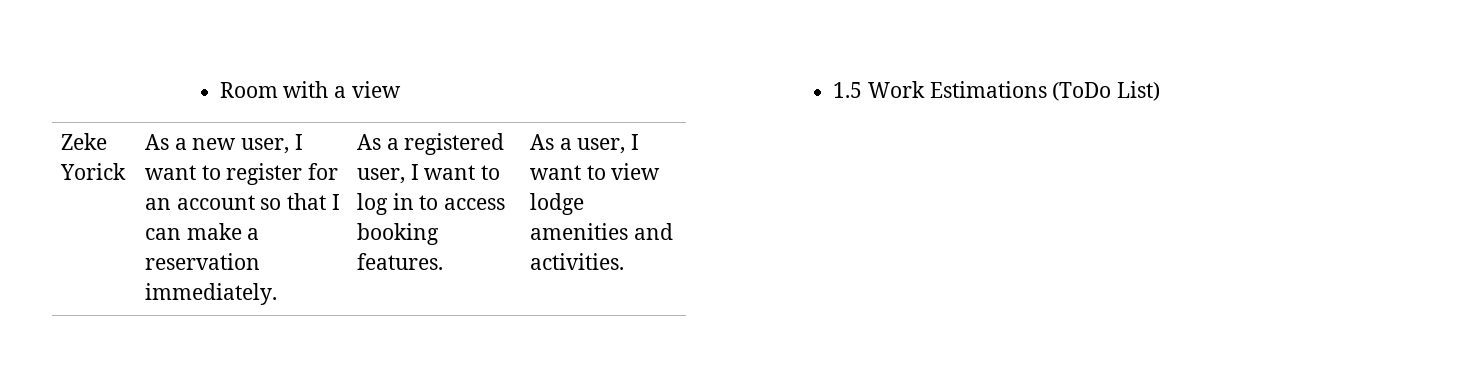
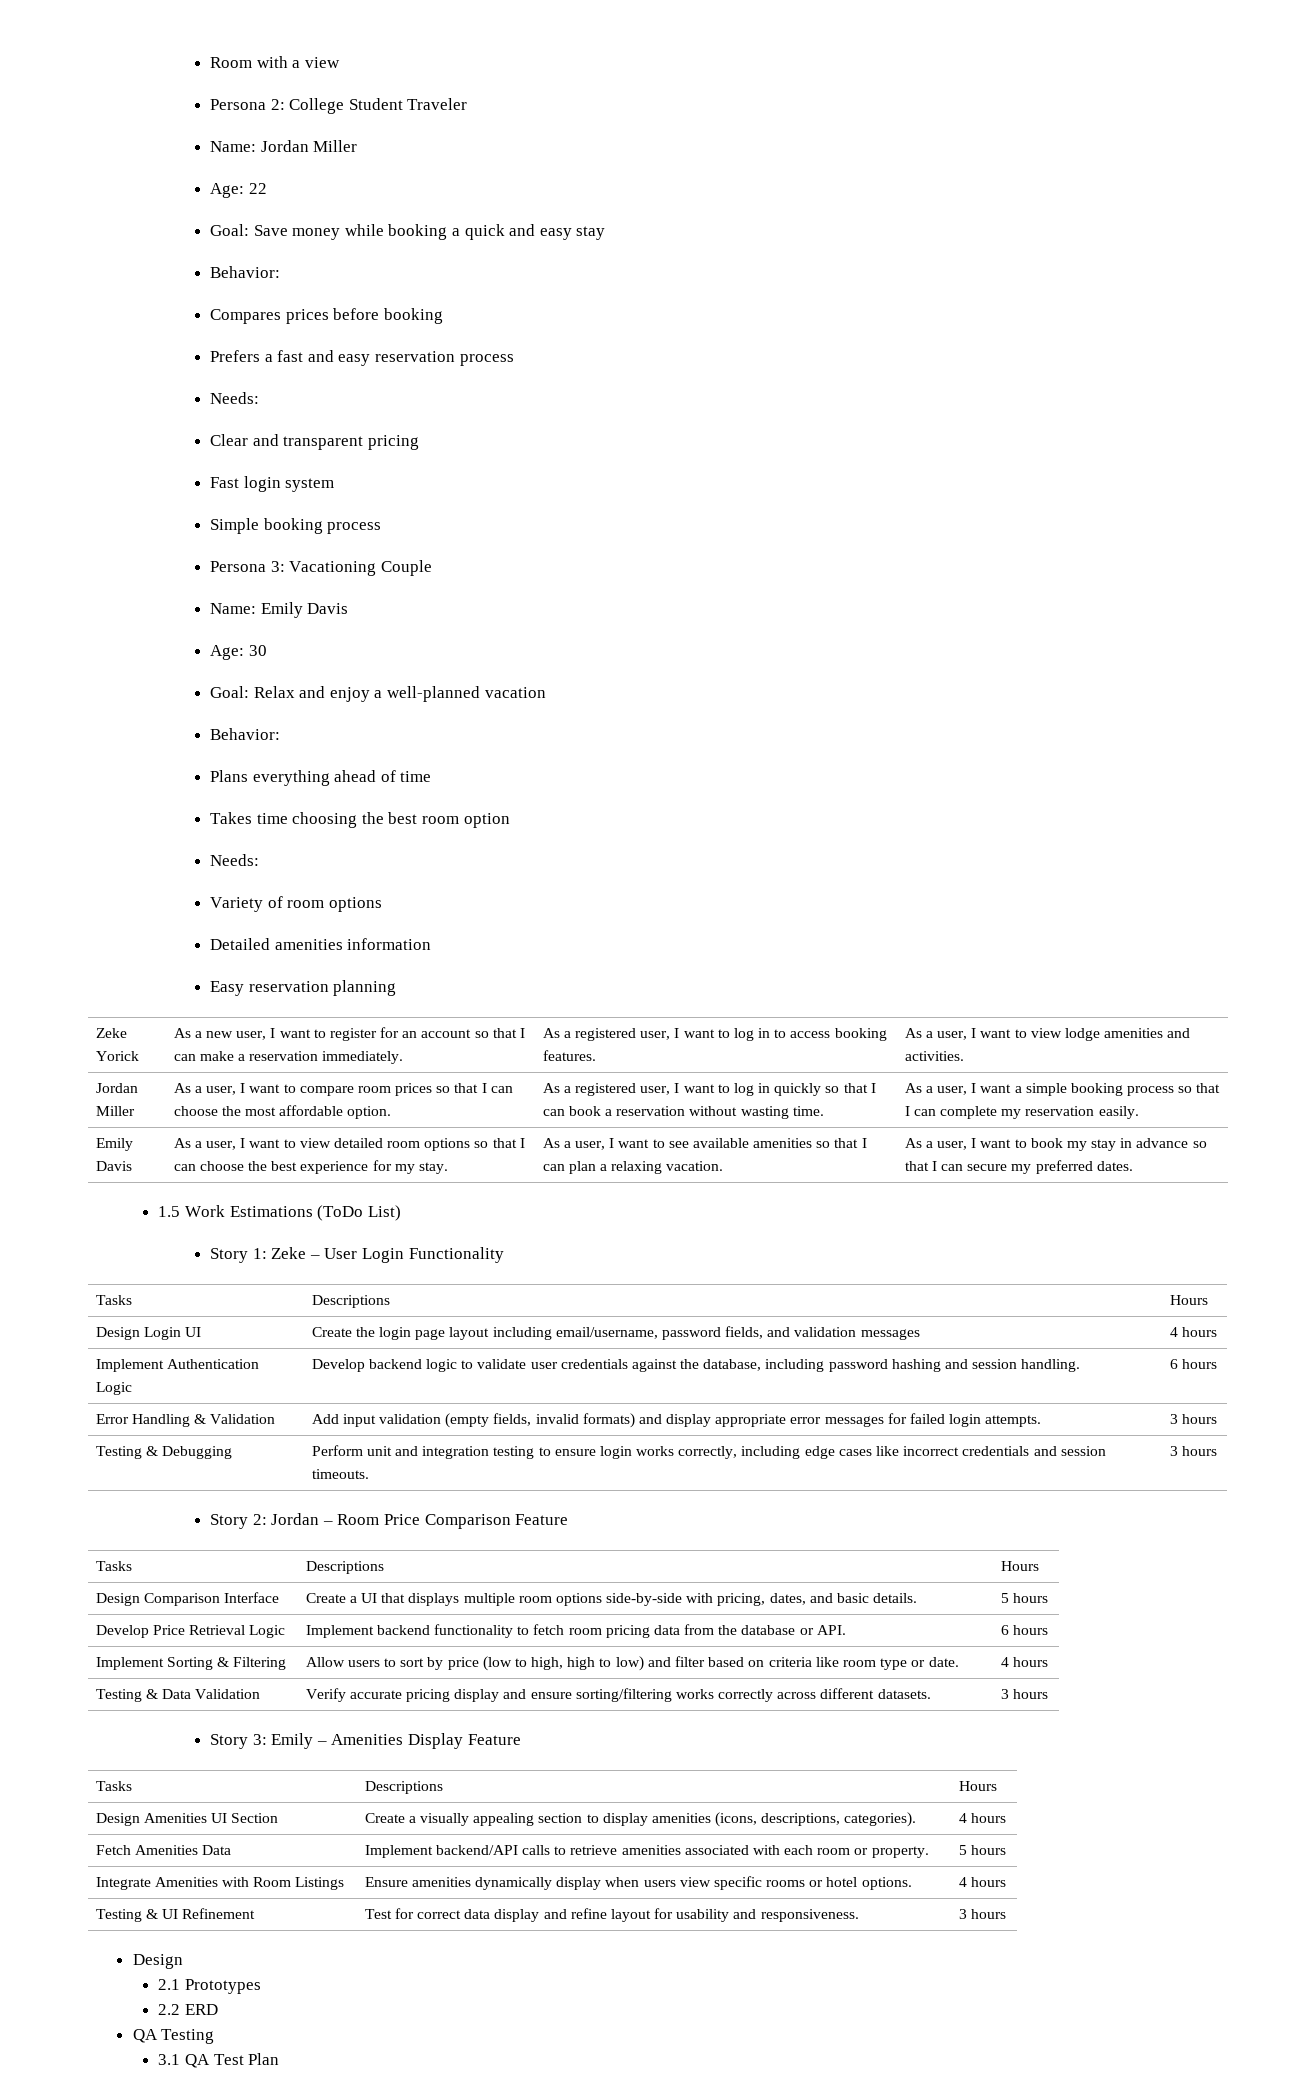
(401, 89) none -> [210,98,468,114] [210,140,358,152] [210,183,267,198] [210,224,606,240] [210,266,281,278] [210,308,443,324] [210,350,514,366] [210,392,260,404] [210,434,419,450] [210,476,335,492] [210,518,382,534] [210,560,432,576] [210,602,349,618] [210,645,267,660] [210,686,546,702] [210,728,281,740] [210,770,432,786] [210,812,510,828] [210,854,260,866] [210,896,382,912] [210,938,432,950] [210,980,397,996] // Persona 2: College Student Traveler // Name: Jordan Miller // Age: 22 // Goal: Save money while booking a quick and easy stay // Behavior: // Compares prices before booking // Prefers a fast and easy reservation process // Needs: // Clear and transparent pricing // Fast login system // Simple booking process // Persona 3: Vacationing Couple // Name: Emily Davis // Age: 30 // Goal: Relax and enjoy a well-planned vacation // Behavior: // Plans everything ahead of time // Takes time choosing the best room option // Needs: // Variety of room options // Detailed amenities information // Easy reservation planning
(624, 261) none -> [95,1083,138,1093] [95,1106,135,1116] [173,1083,513,1096] [173,1105,392,1119] [542,1083,876,1096] [542,1106,824,1119] [904,1083,1221,1096] [904,1106,1139,1119] [95,1138,133,1151] [95,1161,132,1171] [173,1138,525,1151] [173,1160,448,1174] [542,1138,867,1150] [542,1161,724,1174] [904,1138,1207,1151] [904,1160,1133,1174] // Jordan Miller | As a user, I want to compare room prices so that I can choose the most affordable option. | As a registered user, I want to log in quickly so that I can book a reservation without wasting time. | As a user, I want a simple booking process so that I can complete my reservation easily. // Emily Davis | As a user, I want to view detailed room options so that I can choose the best experience for my stay. | As a user, I want to see available amenities so that I can plan a relaxing vacation. | As a user, I want to book my stay in advance so that I can secure my preferred dates.
(1161, 91) none -> [210,1247,504,1263] [95,1295,132,1305] [311,1295,390,1308] [1169,1295,1208,1305] [95,1327,201,1340] [311,1326,920,1340] [1169,1327,1217,1337] [95,1359,259,1372] [95,1382,132,1395] [311,1359,1081,1372] [1169,1359,1217,1369] [95,1414,276,1427] [311,1413,1042,1428] [1169,1414,1217,1424] [95,1446,232,1459] [311,1445,1106,1459] [311,1469,369,1479] [1169,1446,1217,1456] [210,1513,569,1529] [95,1561,132,1571] [305,1561,384,1574] [1000,1561,1039,1571] [95,1592,279,1606] [305,1593,918,1606] [1000,1593,1048,1603] [95,1625,286,1638] [305,1624,846,1638] [1000,1625,1048,1635] [95,1657,287,1670] [305,1656,959,1671] [1000,1657,1048,1667] [95,1689,261,1702] [305,1688,931,1702] [1000,1689,1048,1699] [210,1733,521,1749] [95,1781,132,1791] [364,1781,443,1794] [958,1781,997,1791] [95,1813,279,1826] [364,1812,917,1827] [958,1813,1006,1823] [95,1845,231,1855] [364,1845,929,1858] [958,1845,1006,1855] [95,1877,345,1890] [364,1876,912,1890] [958,1877,1006,1887] [95,1908,256,1922] [364,1908,859,1922] [958,1909,1006,1919] [132,1954,183,1969] [158,1979,261,1994] [158,2004,218,2015] [132,2029,215,2044] [158,2053,280,2068] // Story 1: Zeke – User Login Functionality // Tasks | Descriptions | Hours // Design Login UI | Create the login page layout including email/username, password fields, and validation messages | 4 hours // Implement Authentication Logic | Develop backend logic to validate user credentials against the database, including password hashing and session handling. | 6 hours // Error Handling & Validation | Add input validation (empty fields, invalid formats) and display appropriate error messages for failed login attempts. | 3 hours // Testing & Debugging | Perform unit and integration testing to ensure login works correctly, including edge cases like incorrect credentials and session timeouts. | 3 hours // Story 2: Jordan – Room Price Comparison Feature // Tasks | Descriptions | Hours // Design Comparison Interface | Create a UI that displays multiple room options side-by-side with pricing, dates, and basic details. | 5 hours // Develop Price Retrieval Logic | Implement backend functionality to fetch room pricing data from the database or API. | 6 hours // Implement Sorting & Filtering | Allow users to sort by price (low to high, high to low) and filter based on criteria like room type or date. | 4 hours // Testing & Data Validation | Verify accurate pricing display and ensure sorting/filtering works correctly across different datasets. | 3 hours // Story 3: Emily – Amenities Display Feature // Tasks | Descriptions | Hours // Design Amenities UI Section | Create a visually appealing section to display amenities (icons, descriptions, categories). | 4 hours // Fetch Amenities Data | Implement backend/API calls to retrieve amenities associated with each room or property. | 5 hours // Integrate Amenities with Room Listings | Ensure amenities dynamically display when users view specific rooms or hotel options. | 4 hours // Testing & UI Refinement | Test for correct data display and refine layout for usability and responsiveness. | 3 hours // Design // 2.1 Prototypes // 2.2 ERD // QA Testing // 3.1 QA Test Plan

